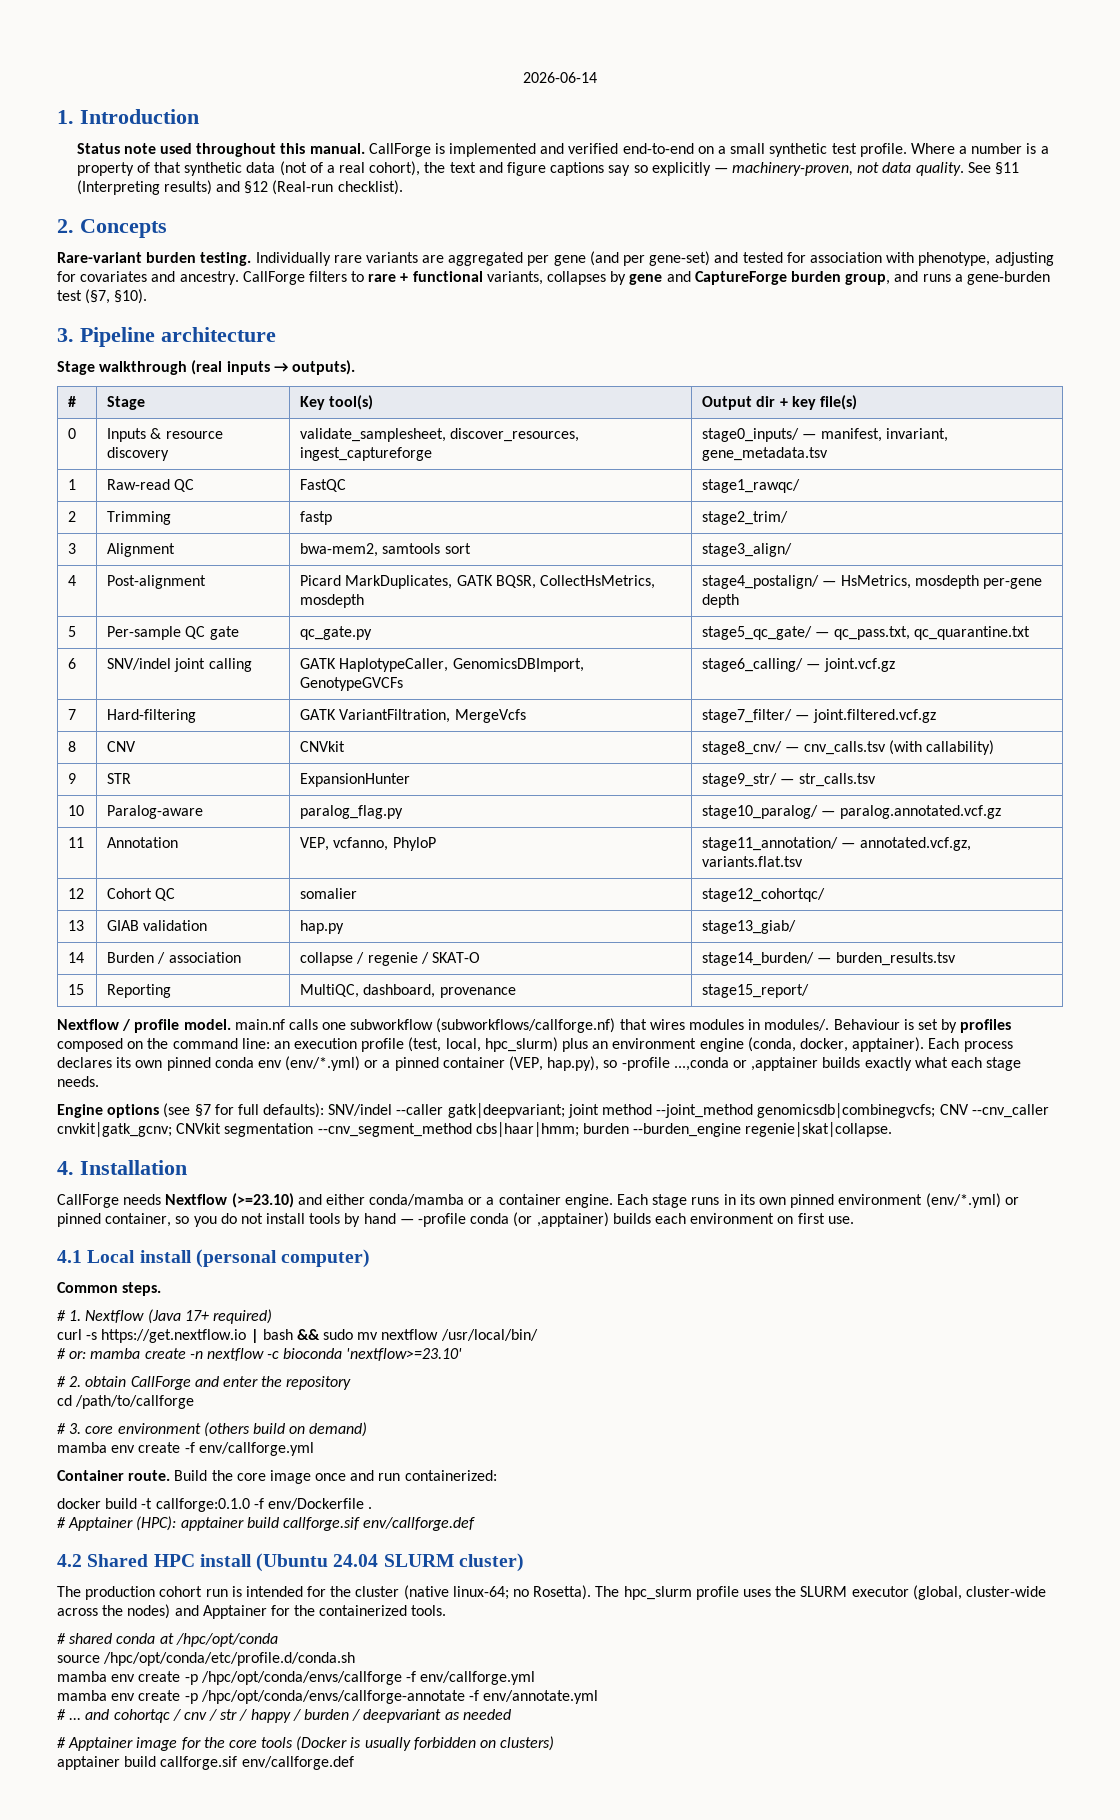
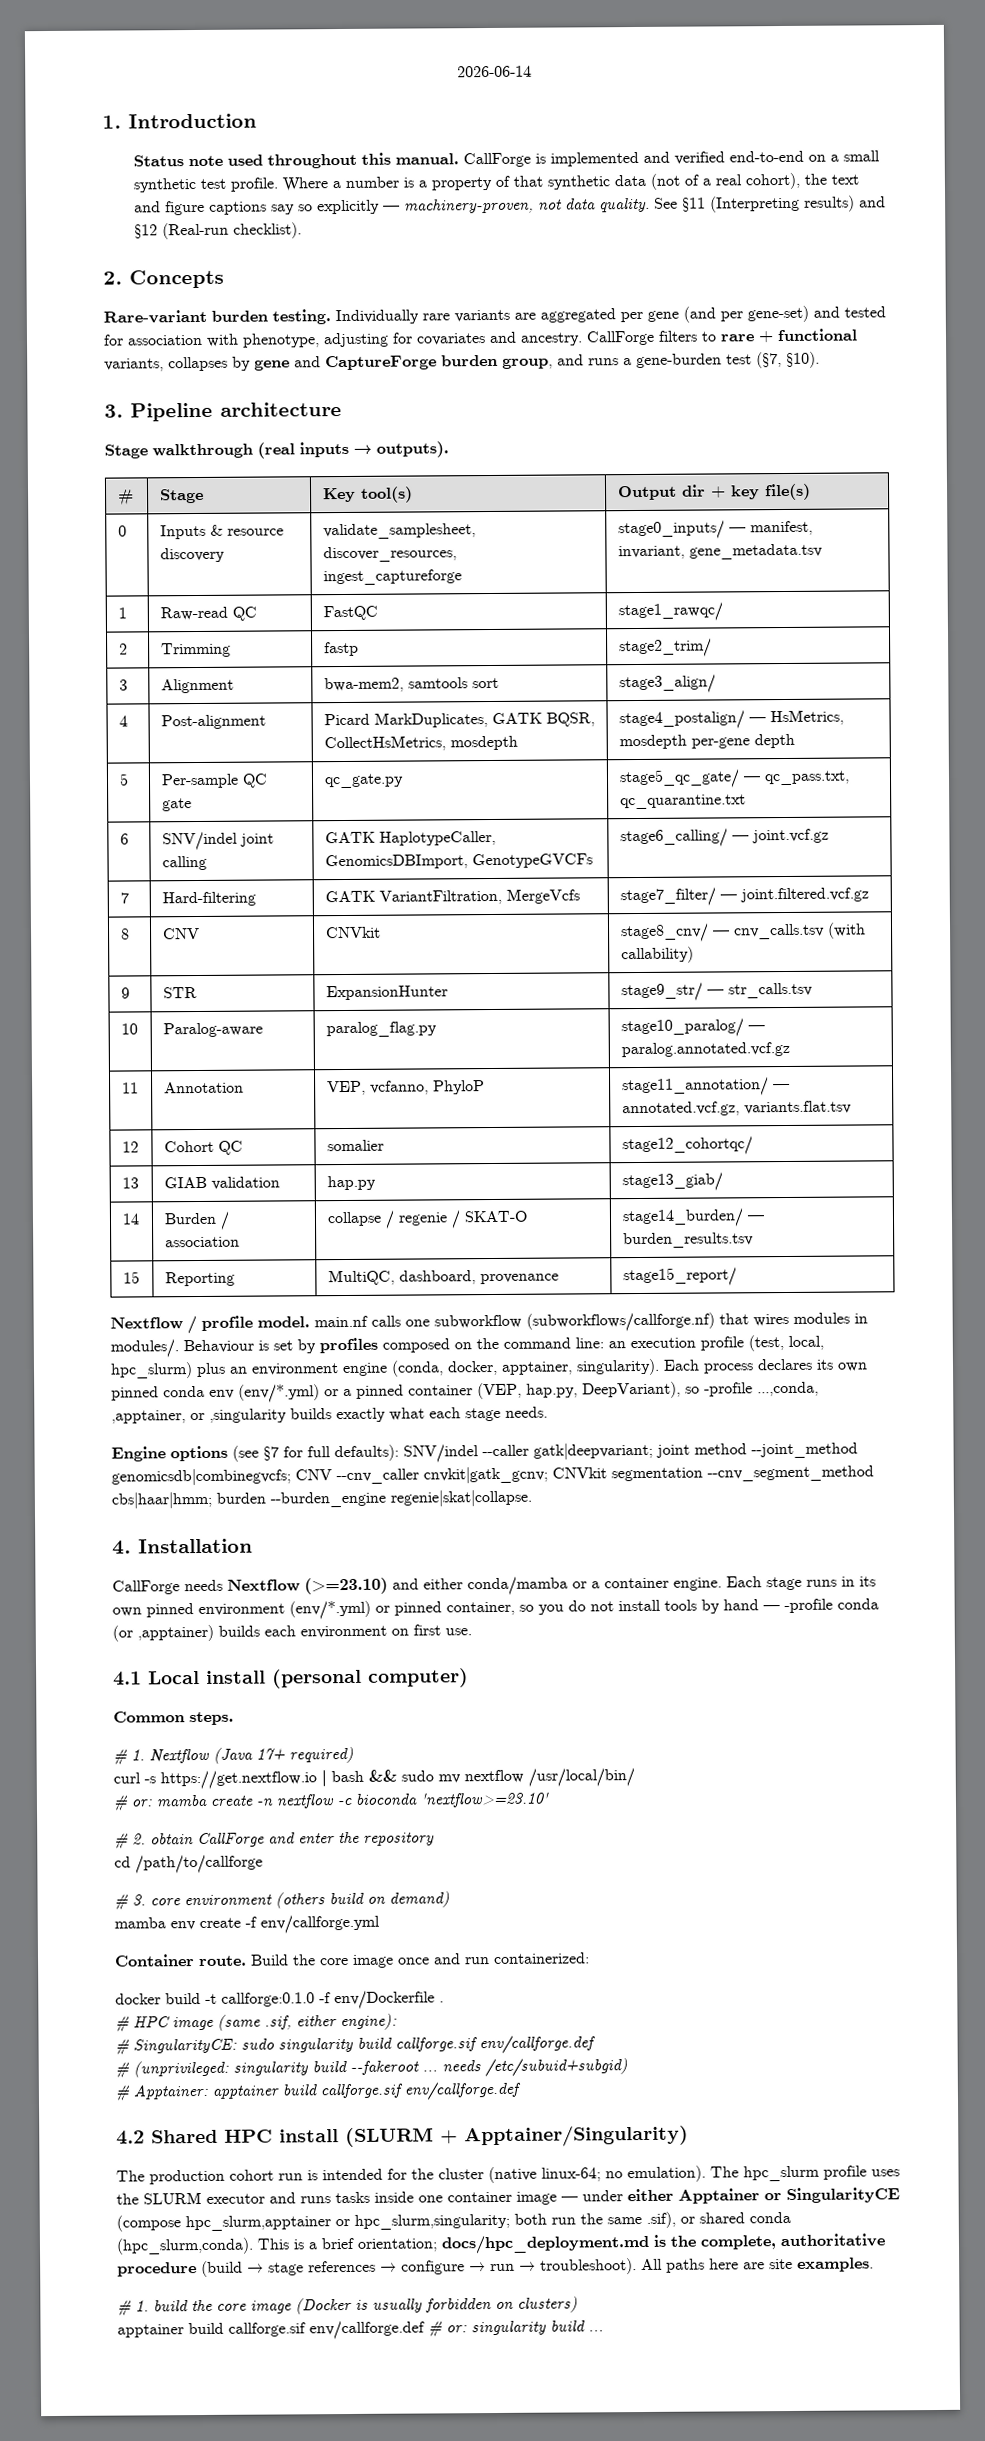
[852,1037,925,1052] apptainer). -> [501,1358,660,1376] apptainer, singularity).
[547,1056,819,1071] hap.py), so -profile ...,conda or ,apptainer -> [526,1381,819,1399] [111,1408,287,1424] hap.py, DeepVariant), so -profile ...,conda, ,apptainer, or ,singularity
[68,1516,177,1531] Apptainer (HPC): -> [133,2013,397,2031] [115,2035,596,2055] [115,2058,628,2078] [115,2083,208,2101] HPC image (same .sif, either engine): // # SingularityCE: sudo singularity build callforge.sif env/callforge.def // # (unprivileged: singularity build --fakeroot … needs /etc/subuid+subgid) // # Apptainer:
[256,1553,524,1572] (Ubuntu 24.04 SLURM cluster) -> [345,2124,689,2148] (SLURM + Apptainer/Singularity)
[533,1585,592,1600] Rosetta). -> [627,2165,706,2183] emulation).
[912,1585,1046,1600] [57,1604,447,1619] [57,1633,278,1647] [57,1652,356,1666] [57,1671,536,1685] [57,1690,599,1704] [57,1709,511,1723] [57,1737,294,1751] (global, cluster-wide across the nodes) and Apptainer for the containerized tools. // # shared conda at /hpc/opt/conda // source /hpc/opt/conda/etc/profile.d/conda.sh // mamba env create -p /hpc/opt/conda/envs/callforge -f env/callforge.yml // mamba env create -p /hpc/opt/conda/envs/callforge-annotate -f env/annotate.yml // # ... and cohortqc / cnv / str / happy / burden / deepvariant as needed // # Apptainer image for the core tools -> [269,2187,900,2205] [116,2211,791,2232] [116,2233,885,2255] [117,2257,874,2278] [117,2299,292,2316] and runs tasks inside one container image — under either Apptainer or SingularityCE (compose hpc_slurm,apptainer or hpc_slurm,singularity; both run the same .sif), or shared conda (hpc_slurm,conda). This is a brief orientation; docs/hpc_deployment.md is the complete, authoritative procedure (build → stage references → configure → run → troubleshoot). All paths here are site examples. // # 1. build the core image
(354, 1763) none -> [428,2320,604,2337] # or: singularity build …

